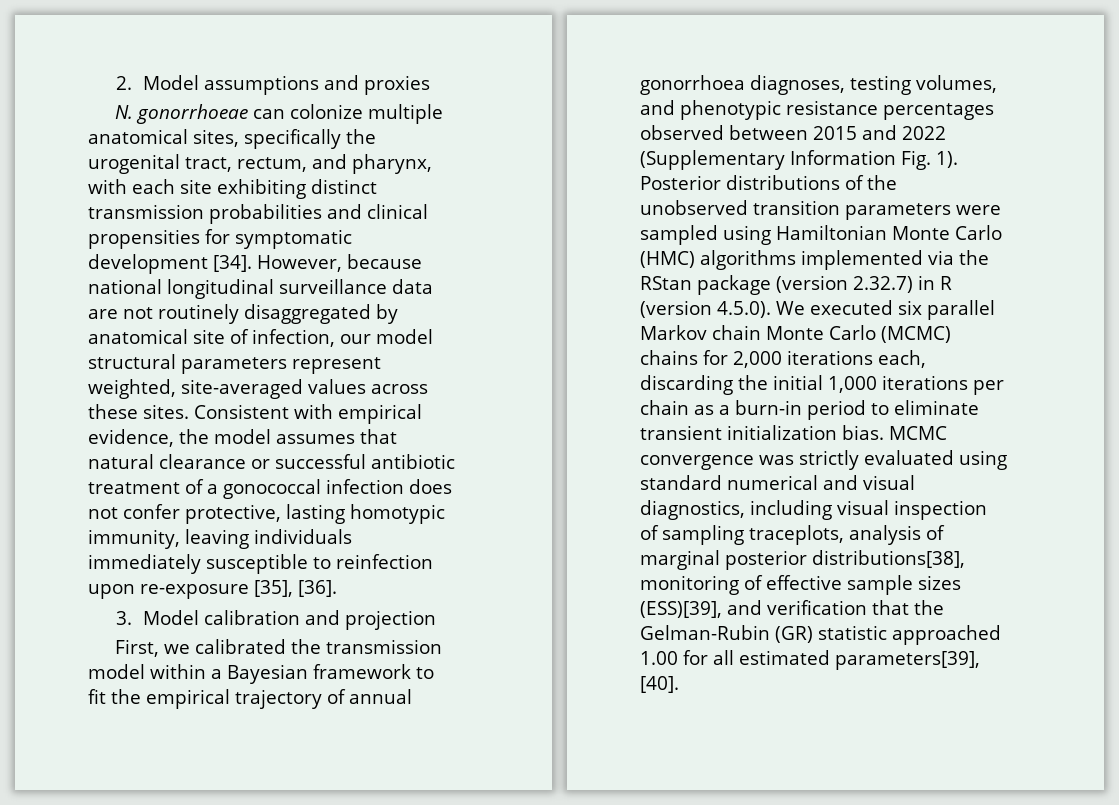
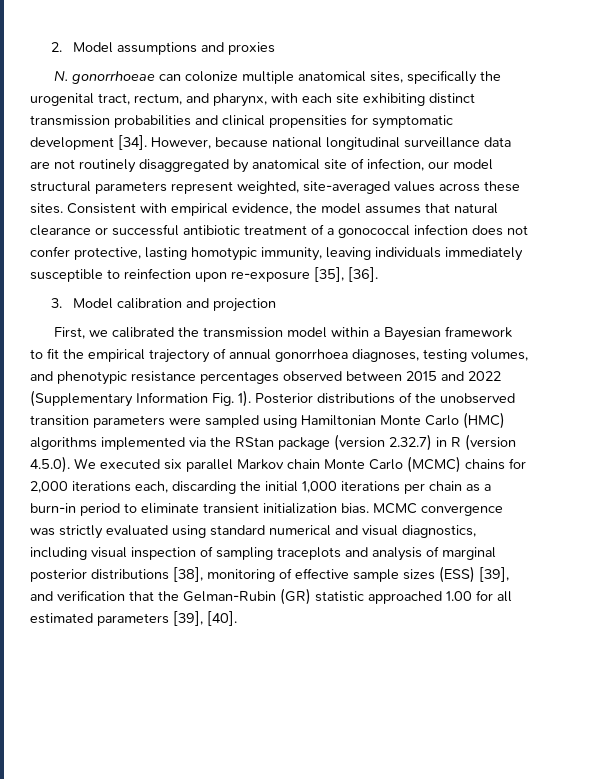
[749,525,844,545] traceplots, -> [277,547,368,560] traceplots and
[812,550,965,568] distributions[38], -> [91,567,203,582] distributions [38],
[640,601,722,618] (ESS)[39], -> [439,566,509,583] (ESS) [39],
[835,651,980,670] parameters[39], -> [97,611,203,626] parameters [39],

